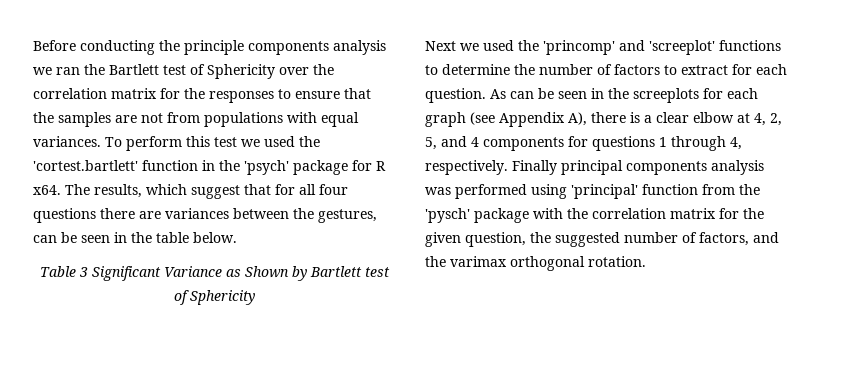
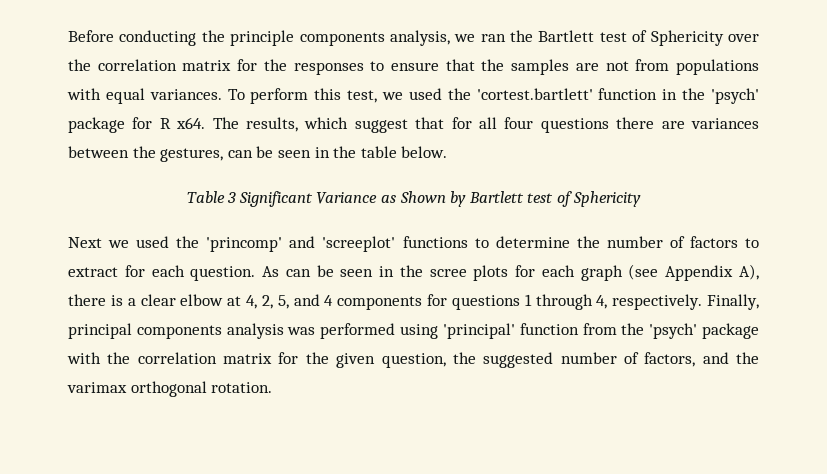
[333,40,386,55] analysis -> [389,30,450,46] analysis,
[214,137,237,147] test -> [347,90,378,103] test,
[633,88,699,103] screeplots -> [429,265,509,281] scree plots
[512,160,557,175] Finally -> [707,294,760,310] Finally,
[425,208,470,223] 'pysch' -> [649,323,698,339] 'psych'

